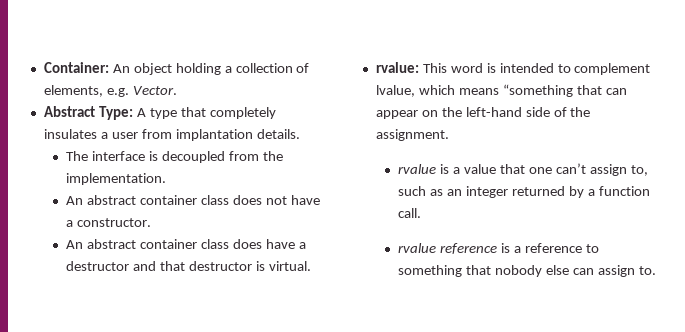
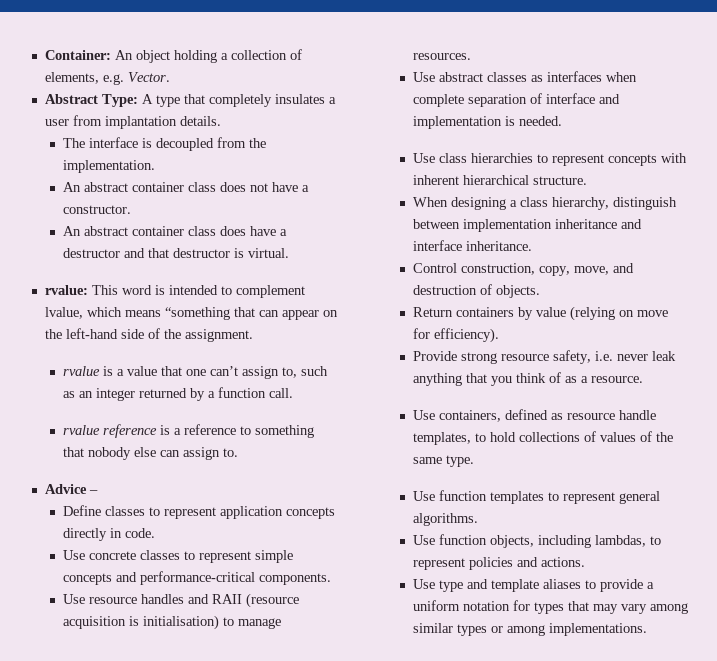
(656, 270) none -> [44,484,98,494] [62,505,335,519] [62,528,155,541] [62,550,293,563] [62,571,331,585] [62,593,299,608] [62,615,281,630] [412,53,471,60] [412,71,637,82] [412,93,620,107] [412,116,562,129] [412,153,687,166] [412,175,587,185] [412,197,677,210] [412,219,642,232] [412,240,532,251] [412,263,634,276] [412,284,540,298] [412,306,668,321] [412,328,499,343] [412,350,676,364] [412,372,643,386] [412,409,656,422] [412,431,673,445] [412,455,474,467] [412,490,660,504] [412,513,478,526] [412,534,661,548] [412,557,585,570] [412,579,654,592] [412,600,688,614] [412,623,647,636] // Advice – // Define classes to represent application concepts directly in code. // Use concrete classes to represent simple concepts and performance-critical components. // Use resource handles and RAII (resource acquisition is initialisation) to manage resources. // Use abstract classes as interfaces when complete separation of interface and implementation is needed. // Use class hierarchies to represent concepts with inherent hierarchical structure. // When designing a class hierarchy, distinguish between implementation inheritance and interface inheritance. // Control construction, copy, move, and destruction of objects. // Return containers by value (relying on move for efficiency). // Provide strong resource safety, i.e. never leak anything that you think of as a resource. // Use containers, defined as resource handle templates, to hold collections of values of the same type. // Use function templates to represent general algorithms. // Use function objects, including lambdas, to represent policies and actions. // Use type and template aliases to provide a uniform notation for types that may vary among similar types or among implementations.

